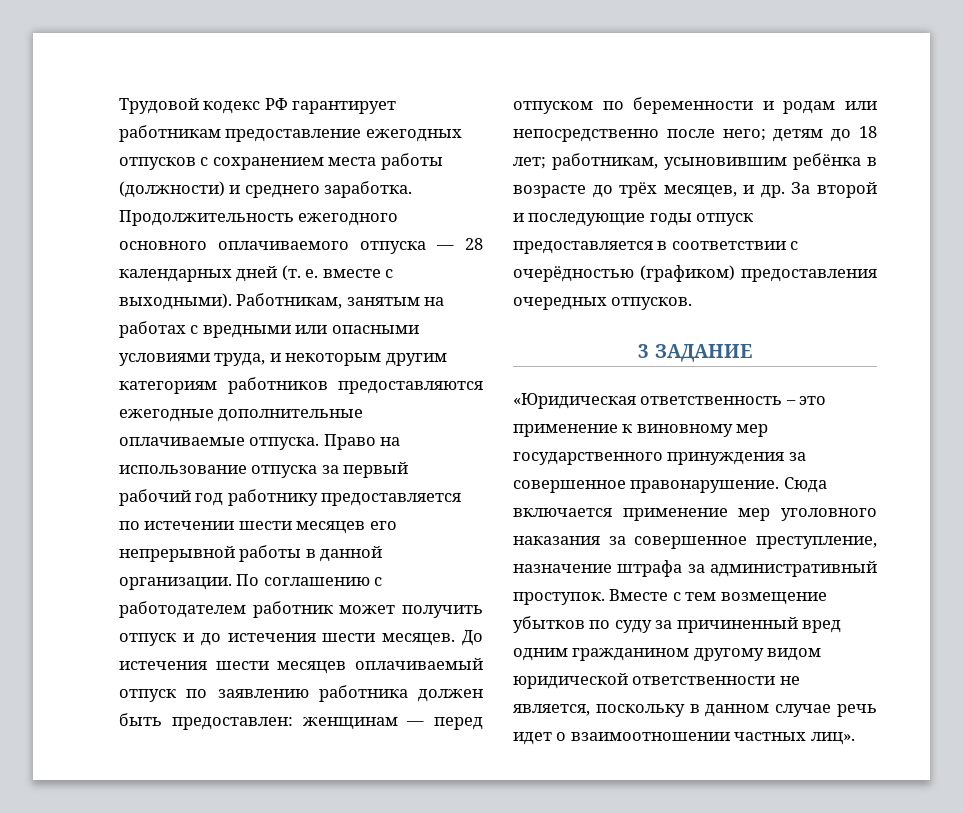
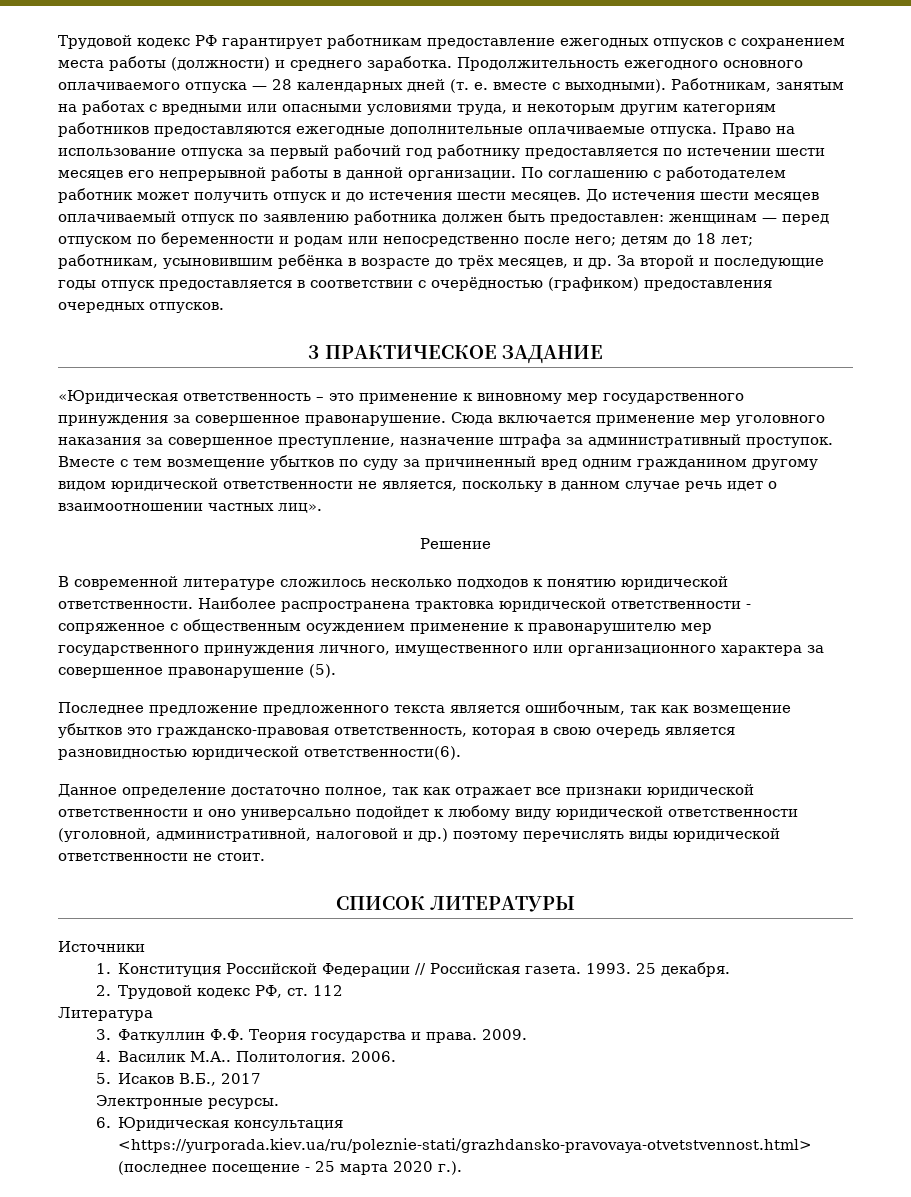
(650, 351) none -> [324,345,497,359] ПРАКТИЧЕСКОЕ
(855, 738) none -> [420,538,491,549] [58,576,728,590] [58,597,751,612] [58,619,712,634] [58,645,824,656] [58,664,336,678] [58,701,791,716] [58,723,735,738] [58,746,461,760] [58,784,754,798] [58,805,798,820] [58,828,780,842] [58,853,265,861] [335,896,576,912] [58,941,145,952] [95,962,731,977] [95,985,344,999] [58,1007,153,1021] [95,1029,528,1043] [95,1051,397,1062] [95,1073,262,1086] [95,1095,279,1109] [95,1117,344,1131] [118,1138,813,1153] [118,1161,463,1175] // Решение // В современной литературе сложилось несколько подходов к понятию юридической ответственности. Наиболее распространена трактовка юридической ответственности - сопряженное с общественным осуждением применение к правонарушителю мер государственного принуждения личного, имущественного или организационного характера за совершенное правонарушение (5). // Последнее предложение предложенного текста является ошибочным, так как возмещение убытков это гражданско-правовая ответственность, которая в свою очередь является разновидностью юридической ответственности(6). // Данное определение достаточно полное, так как отражает все признаки юридической ответственности и оно универсально подойдет к любому виду юридической ответственности (уголовной, административной, налоговой и др.) поэтому перечислять виды юридической ответственности не стоит. // СПИСОК ЛИТЕРАТУРЫ // Источники // 1. Конституция Российской Федерации // Российская газета. 1993. 25 декабря. // 2. Трудовой кодекс РФ, ст. 112 // Литература // 3. Фаткуллин Ф.Ф. Теория государства и права. 2009. // 4. Василик М.А.. Политология. 2006. // 5. Исаков В.Б., 2017 // Электронные ресурсы. // 6. Юридическая консультация <https://yurporada.kiev.ua/ru/poleznie-stati/grazhdansko-pravovaya-otvetstvennost.html> (последнее посещение - 25 марта 2020 г.).

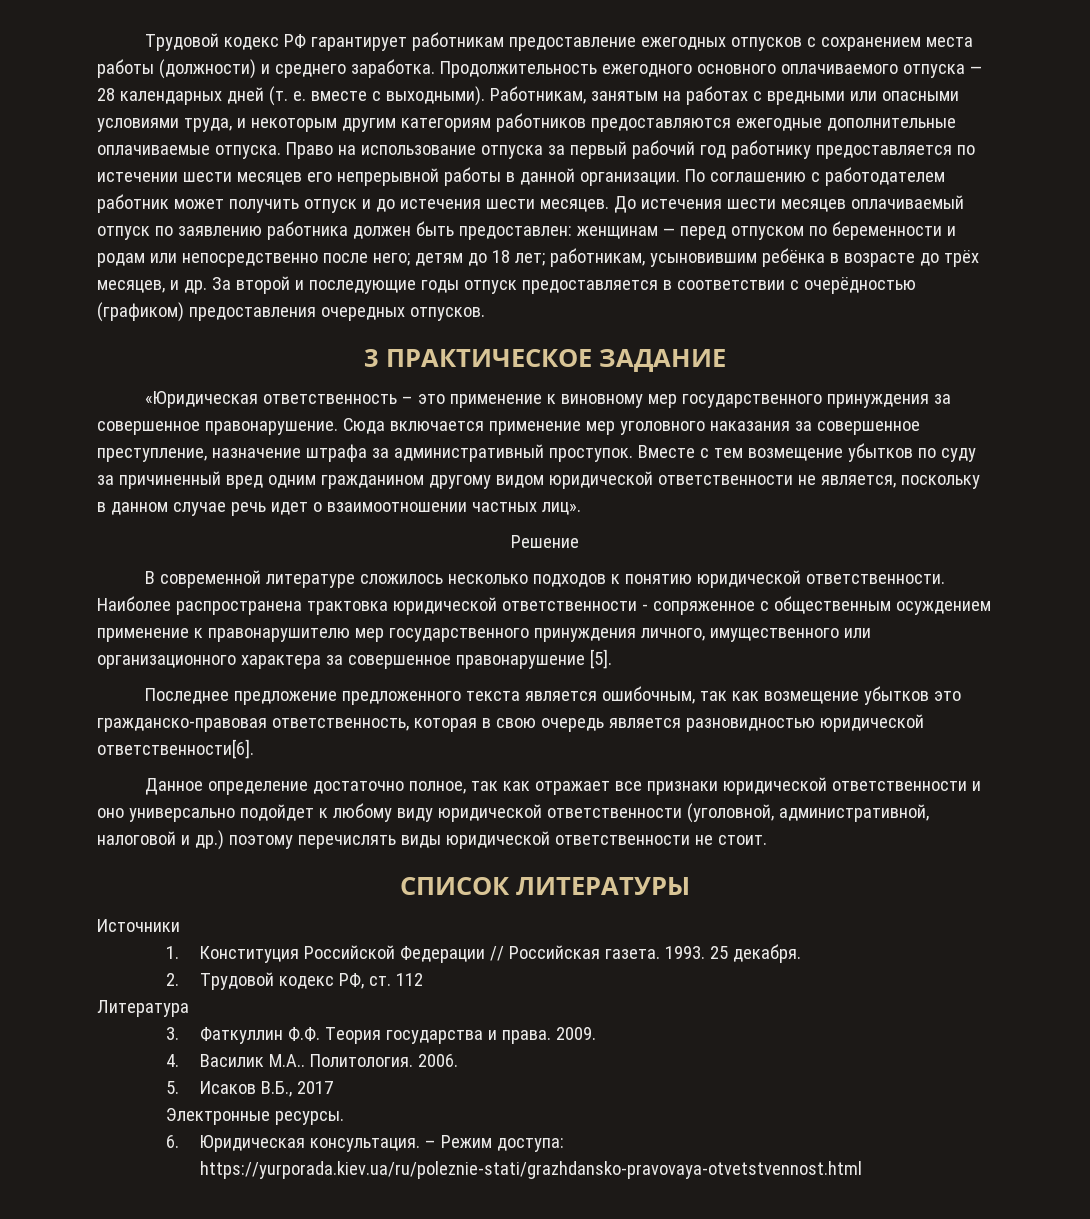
[309,664,336,678] (5). -> [589,649,612,669] [5].
[304,746,461,760] ответственности(6). -> [97,739,254,759] ответственности[6].
[234,1120,344,1131] [118,1138,813,1153] [118,1161,463,1175] консультация <https://yurporada.kiev.ua/ru/poleznie-stati/grazhdansko-pravovaya-otvetstvennost.html> (последнее посещение - 25 марта 2020 г.). -> [310,1135,564,1152] [200,1161,863,1179] консультация. – Режим доступа: https://yurporada.kiev.ua/ru/poleznie-stati/grazhdansko-pravovaya-otvetstvennost.html

